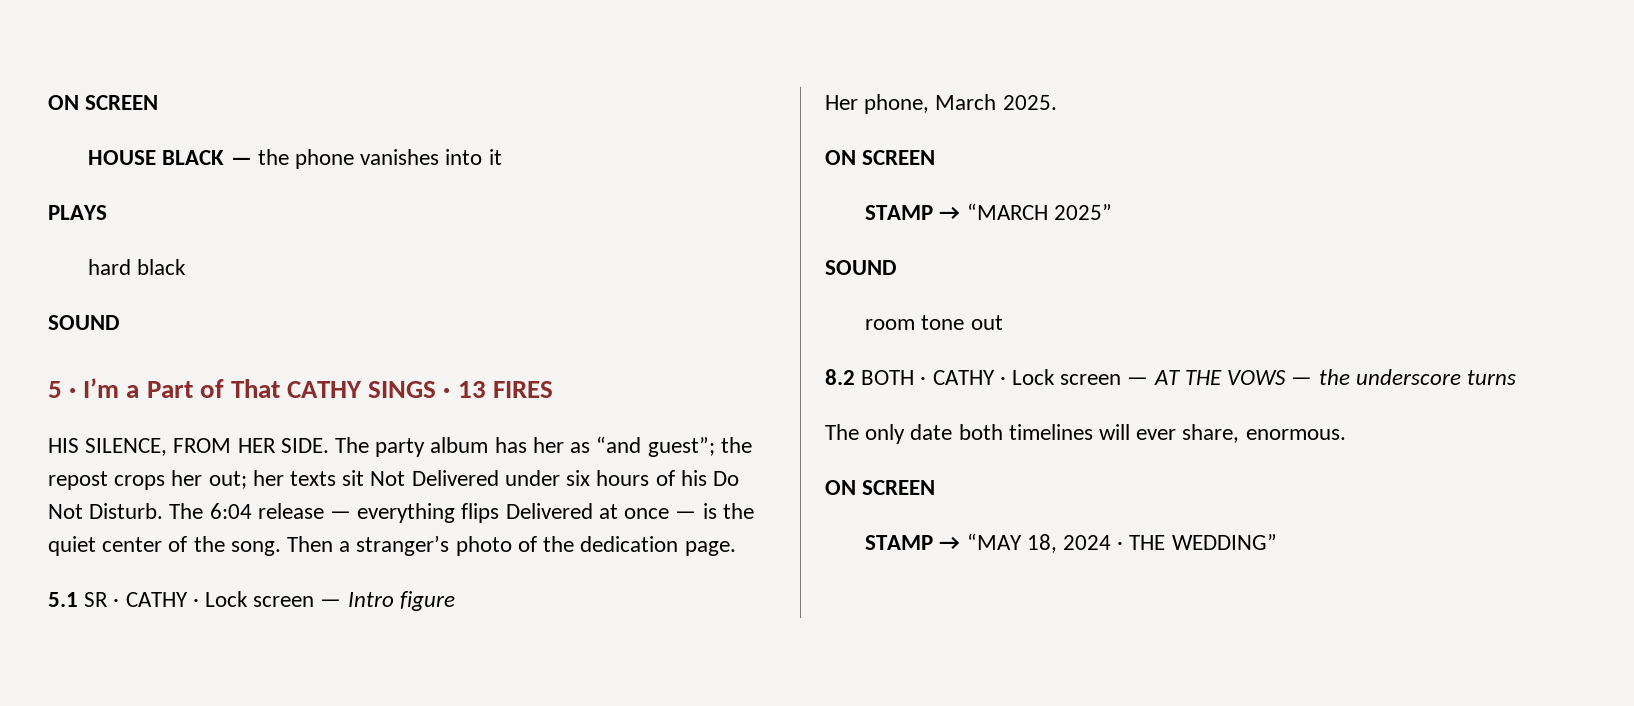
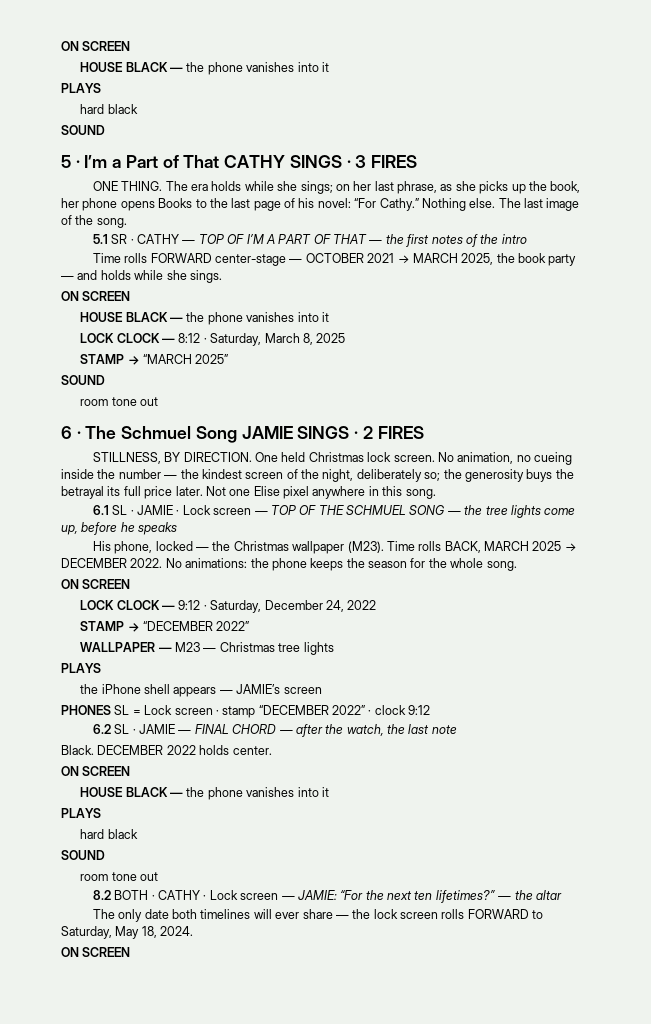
[457,381,553,398] [48,436,752,457] [48,470,739,490] [48,503,754,523] [48,535,736,556] [48,591,455,611] [825,94,1057,114] [825,150,936,165] 13 FIRES // HIS SILENCE, FROM HER SIDE. The party album has her as “and guest”; the repost crops her out; her texts sit Not Delivered under six hours of his Do Not Disturb. The 6:04 release — everything flips Delivered at once — is the quiet center of the song. Then a stranger’s photo of the dedication page. // 5.1 SR · CATHY · Lock screen — Intro figure // Her phone, March 2025. // ON SCREEN -> [355,155,417,168] [92,181,581,194] [61,198,580,211] [61,215,127,228] [92,234,527,247] [92,253,577,266] [61,270,222,283] [61,291,131,301] [80,312,329,325] [80,333,346,346] 3 FIRES // ONE THING. The era holds while she sings; on her last phrase, as she picks up the book, her phone opens Books to the last page of his novel: “For Cathy.” Nothing else. The last image of the song. // 5.1 SR · CATHY — TOP OF I’M A PART OF THAT — the first notes of the intro // Time rolls FORWARD center-stage — OCTOBER 2021 → MARCH 2025, the book party — and holds while she sings. // ON SCREEN // HOUSE BLACK — the phone vanishes into it // LOCK CLOCK — 8:12 · Saturday, March 8, 2025
(1003, 322) none -> [61,426,424,443] [92,452,573,465] [61,469,574,482] [61,486,436,499] [92,505,576,518] [61,522,178,535] [92,541,577,554] [61,558,517,571] [61,579,131,589] [80,600,377,613] [80,621,250,632] [80,642,334,655] [61,663,101,673] [80,684,322,697] [61,705,431,718] [92,724,457,737] [61,745,272,755] [61,766,131,776] [80,787,329,800] [61,808,101,818] [80,829,138,839] [61,850,105,860] [80,872,159,881] // 6 · The Schmuel Song JAMIE SINGS · 2 FIRES // STILLNESS, BY DIRECTION. One held Christmas lock screen. No animation, no cueing inside the number — the kindest screen of the night, deliberately so; the generosity buys the betrayal its full price later. Not one Elise pixel anywhere in this song. // 6.1 SL · JAMIE · Lock screen — TOP OF THE SCHMUEL SONG — the tree lights come up, before he speaks // His phone, locked — the Christmas wallpaper (M23). Time rolls BACK, MARCH 2025 → DECEMBER 2022. No animations: the phone keeps the season for the whole song. // ON SCREEN // LOCK CLOCK — 9:12 · Saturday, December 24, 2022 // STAMP → “DECEMBER 2022” // WALLPAPER — M23 — Christmas tree lights // PLAYS // the iPhone shell appears — JAMIE’s screen // PHONES SL = Lock screen · stamp “DECEMBER 2022” · clock 9:12 // 6.2 SL · JAMIE — FINAL CHORD — after the watch, the last note // Black. DECEMBER 2022 holds center. // ON SCREEN // HOUSE BLACK — the phone vanishes into it // PLAYS // hard black // SOUND // room tone out
[1153,369,1516,385] AT THE VOWS — the underscore turns -> [297,890,562,903] JAMIE: “For the next ten lifetimes?” — the altar
[1182,424,1346,443] [825,480,936,495] [865,533,1277,553] share, enormous. // ON SCREEN // STAMP → “MAY 18, 2024 · THE WEDDING” -> [302,909,544,919] [61,926,194,939] [61,947,131,957] share — the lock screen rolls FORWARD to Saturday, May 18, 2024. // ON SCREEN

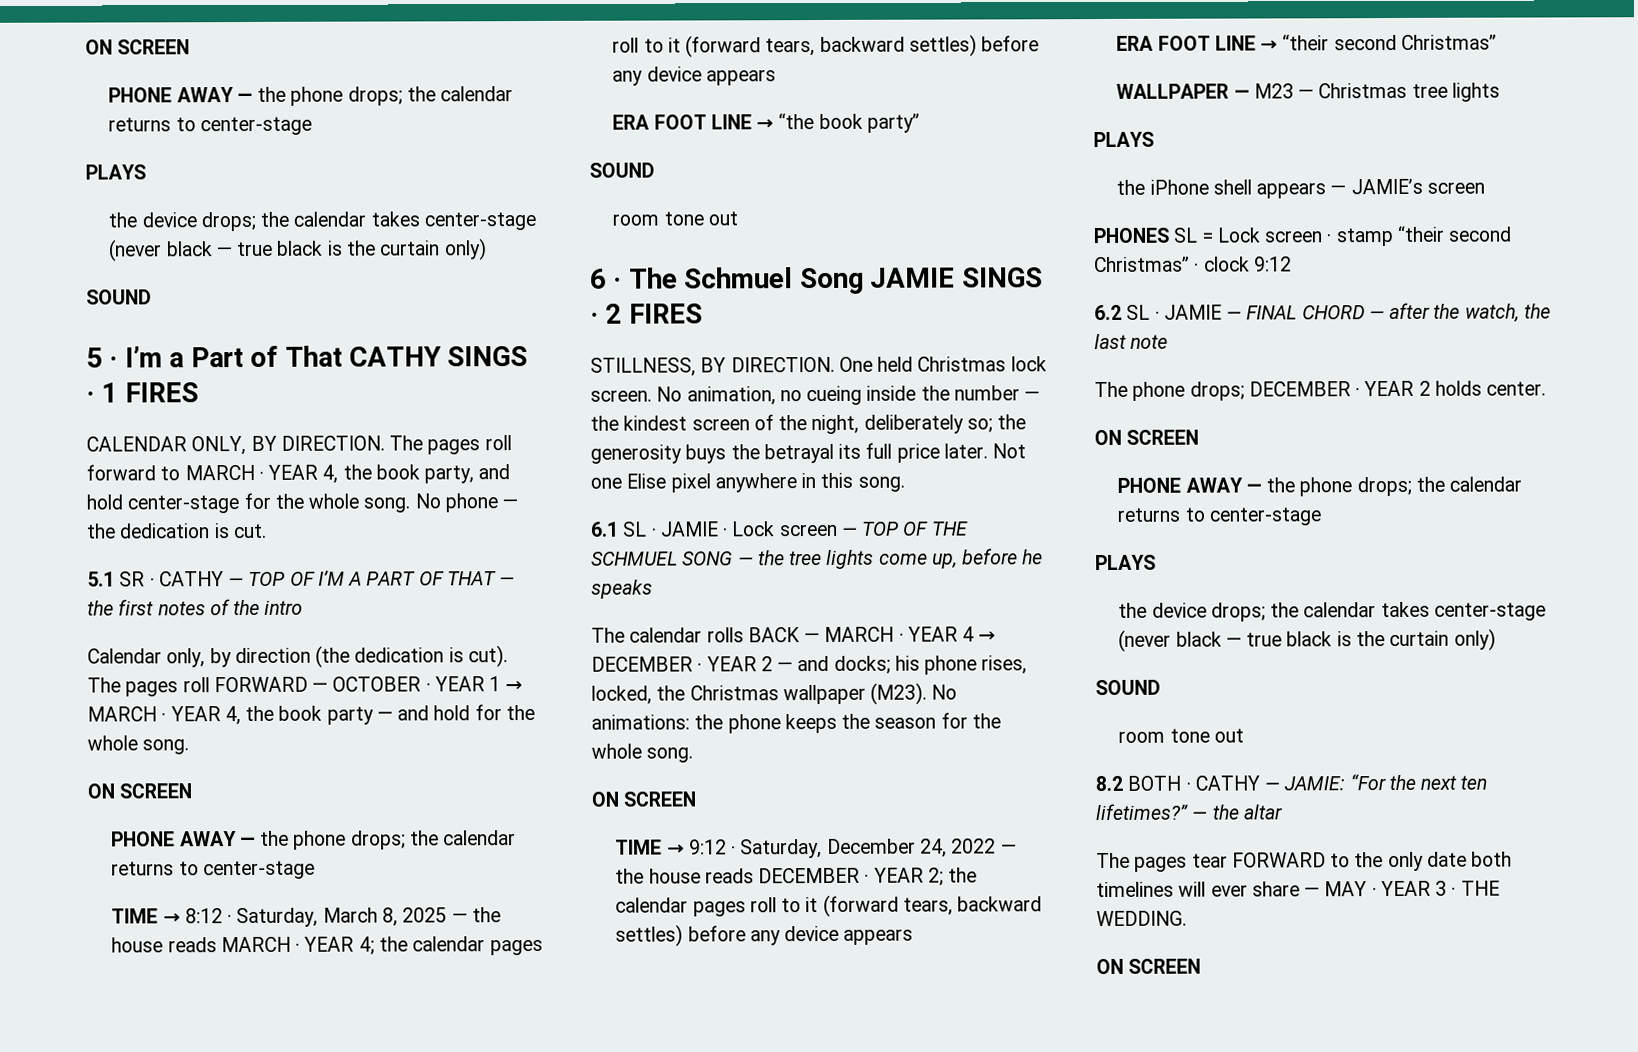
[61,41,131,51] [80,62,329,75] [61,83,101,93] [80,104,138,114] ON SCREEN // HOUSE BLACK — the phone vanishes into it // PLAYS // hard black -> [85,39,191,55] [108,86,514,106] [108,116,312,136] [85,164,146,180] [108,211,536,232] [108,238,487,262] ON SCREEN // PHONE AWAY — the phone drops; the calendar returns to center-stage // PLAYS // the device drops; the calendar takes center-stage (never black — true black is the curtain only)
[355,155,417,168] [92,181,581,194] [61,198,580,211] [61,215,127,228] 3 FIRES // ONE THING. The era holds while she sings; on her last phrase, as she picks up the book, her phone opens Books to the last page of his novel: “For Cathy.” Nothing else. The last image of the song. -> [101,382,199,403] [86,435,512,456] [86,464,511,484] [86,492,519,514] [86,523,267,539] 1 FIRES // CALENDAR ONLY, BY DIRECTION. The pages roll forward to MARCH · YEAR 4, the book party, and hold center-stage for the whole song. No phone — the dedication is cut.
[92,253,494,266] Time rolls FORWARD center-stage — OCTOBER 2021 → MARCH 2025, -> [87,645,508,668] [87,676,524,697] [87,706,241,726] Calendar only, by direction (the dedication is cut). The pages roll FORWARD — OCTOBER · YEAR 1 → MARCH · YEAR 4,
[100,270,222,283] [61,291,131,301] [80,312,329,325] [80,333,176,343] holds while she sings. // ON SCREEN // HOUSE BLACK — the phone vanishes into it // LOCK CLOCK — -> [433,704,535,721] [87,735,190,755] [87,783,193,799] [111,830,517,850] [111,860,315,880] [111,908,181,924] hold for the whole song. // ON SCREEN // PHONE AWAY — the phone drops; the calendar returns to center-stage // TIME →
[80,354,229,365] // STAMP → “MARCH 2025” -> [451,907,501,923] [111,936,543,956] [612,34,1040,58] [612,66,776,86] [612,113,920,133] — the house reads MARCH · YEAR 4; the calendar pages roll to it (forward tears, backward settles) before any device appears // ERA FOOT LINE → “the book party”
[92,541,577,554] [61,558,163,568] His phone, locked — the Christmas wallpaper (M23). Time rolls BACK, MARCH 2025 → DECEMBER 2022. -> [591,626,997,643] [591,655,1028,675] [591,682,928,705] The calendar rolls BACK — MARCH · YEAR 4 → DECEMBER · YEAR 2 — and docks; his phone rises, locked, the Christmas wallpaper (M23).
[80,600,176,610] LOCK CLOCK — -> [615,839,685,855] TIME →
[80,621,250,632] // STAMP → “DECEMBER 2022” -> [1000,844,1017,854] [615,867,978,886] [615,894,1043,917] [615,924,914,947] [1116,34,1497,51] — the house reads DECEMBER · YEAR 2; the calendar pages roll to it (forward tears, backward settles) before any device appears // ERA FOOT LINE → “their second Christmas”
[258,705,365,715] “DECEMBER 2022” -> [1396,225,1513,242] [1094,256,1190,273] “their second Christmas”
[61,745,196,755] Black. DECEMBER 2022 -> [1094,380,1431,401] The phone drops; DECEMBER · YEAR 2
[80,787,329,800] [61,808,101,818] [80,829,138,839] HOUSE BLACK — the phone vanishes into it // PLAYS // hard black -> [1117,476,1523,497] [1117,507,1322,526] [1095,554,1156,571] [1118,601,1546,622] [1118,628,1496,652] PHONE AWAY — the phone drops; the calendar returns to center-stage // PLAYS // the device drops; the calendar takes center-stage (never black — true black is the curtain only)
[203,890,279,900] · Lock screen -> (1260, 783) none
(115, 914) none -> [1134,852,1384,872] pages tear FORWARD to the
[352,909,544,919] [61,926,194,939] the lock screen rolls FORWARD to Saturday, May 18, 2024. -> [1324,880,1500,897] [1096,910,1187,927] MAY · YEAR 3 · THE WEDDING.

